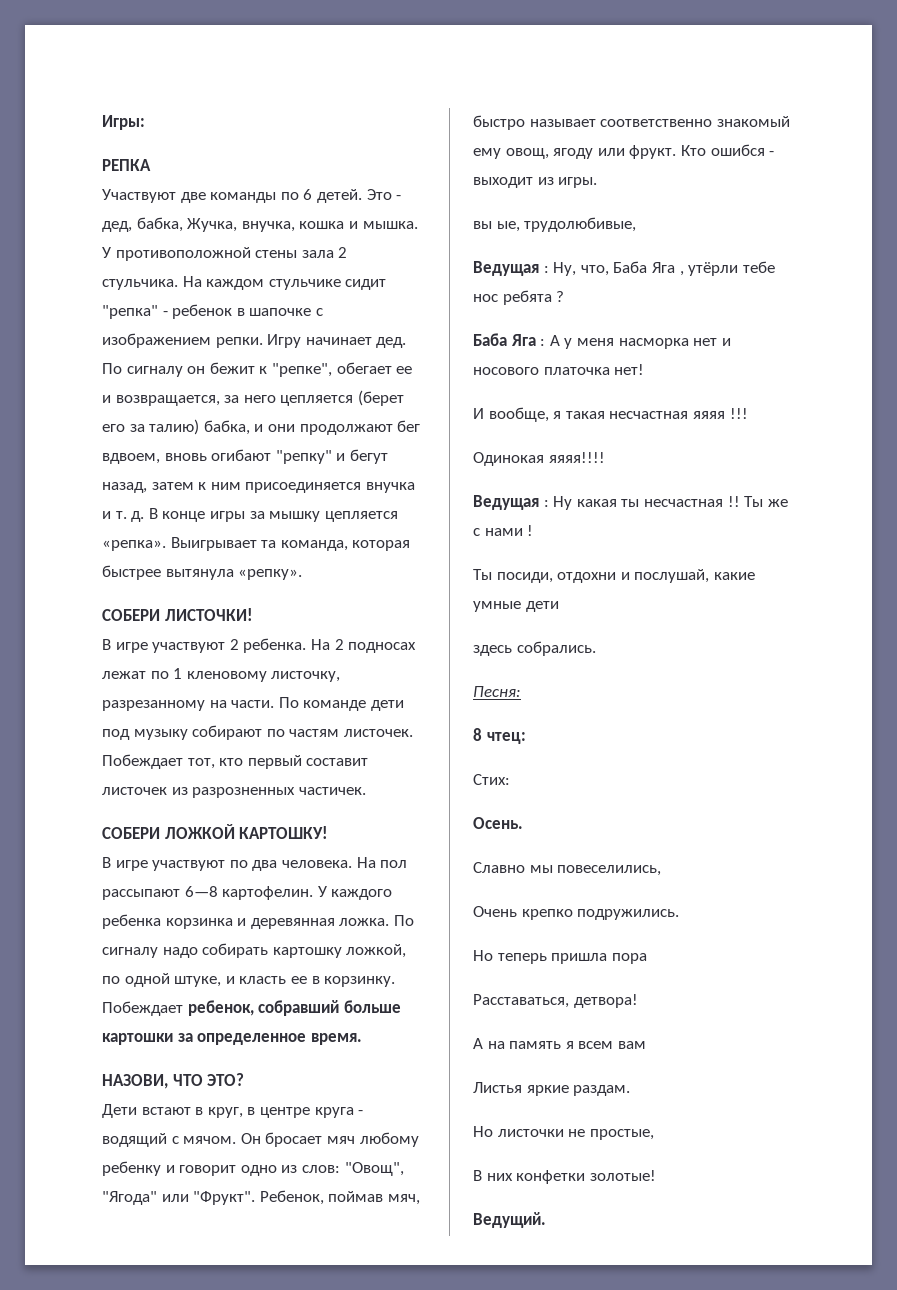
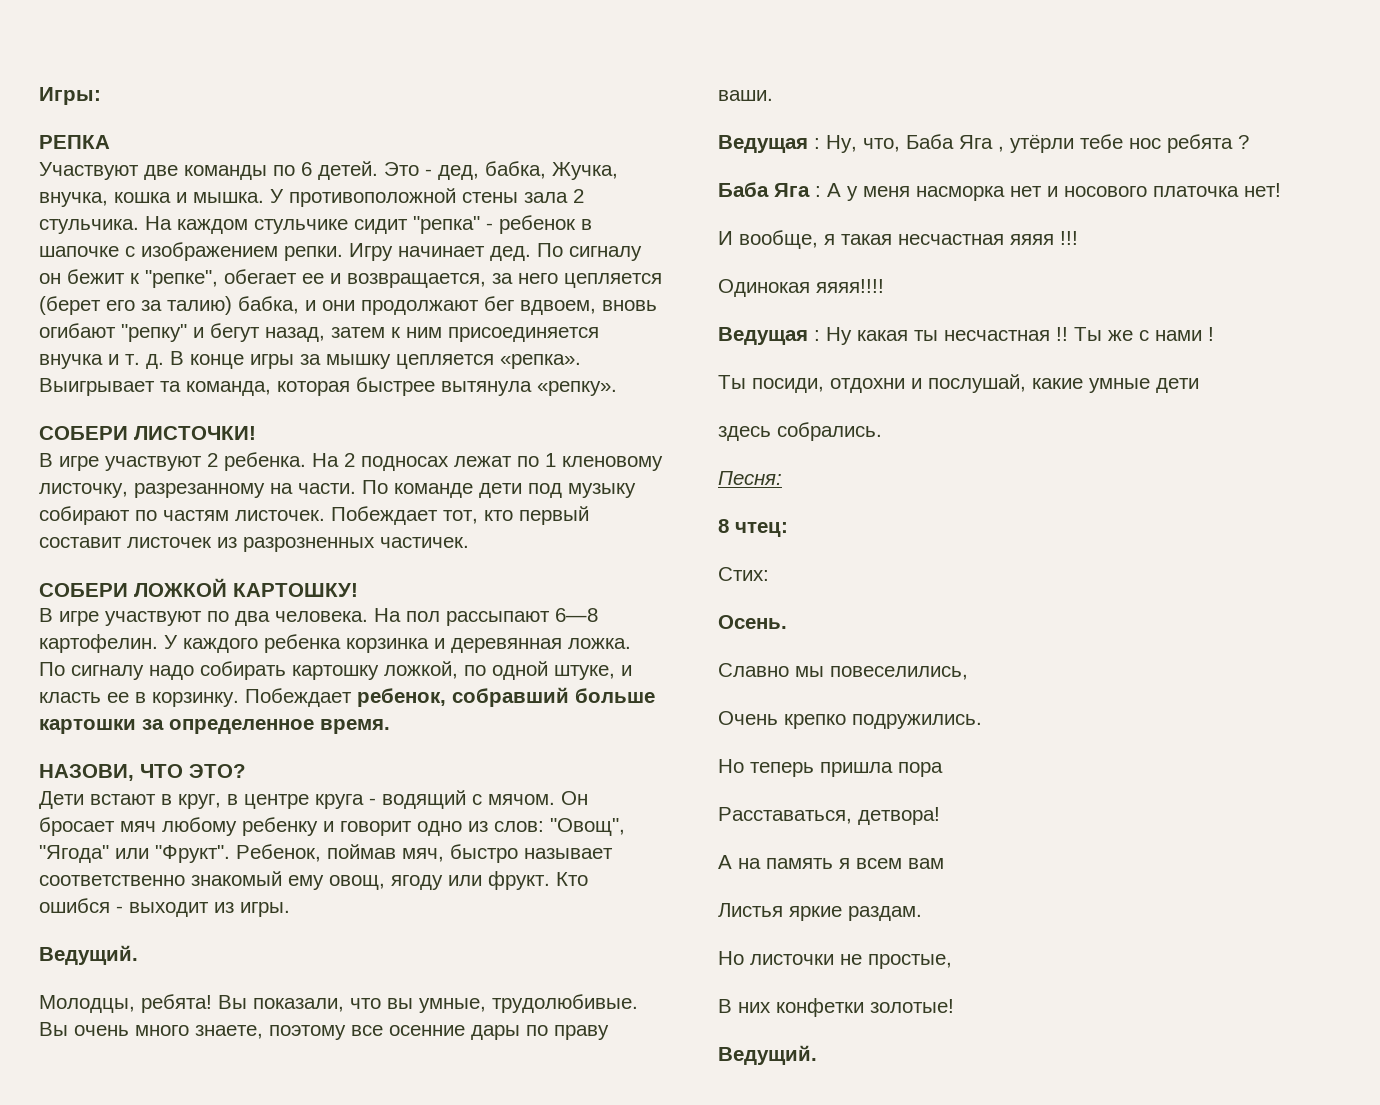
[473,217,637,232] вы ые, трудолюбивые, -> [39,945,138,965] [39,994,638,1013] [39,1022,609,1040] [718,90,773,101] Ведущий. // Молодцы, ребята! Вы показали, что вы умные, трудолюбивые. Вы очень много знаете, поэтому все осенние дары по праву ваши.

